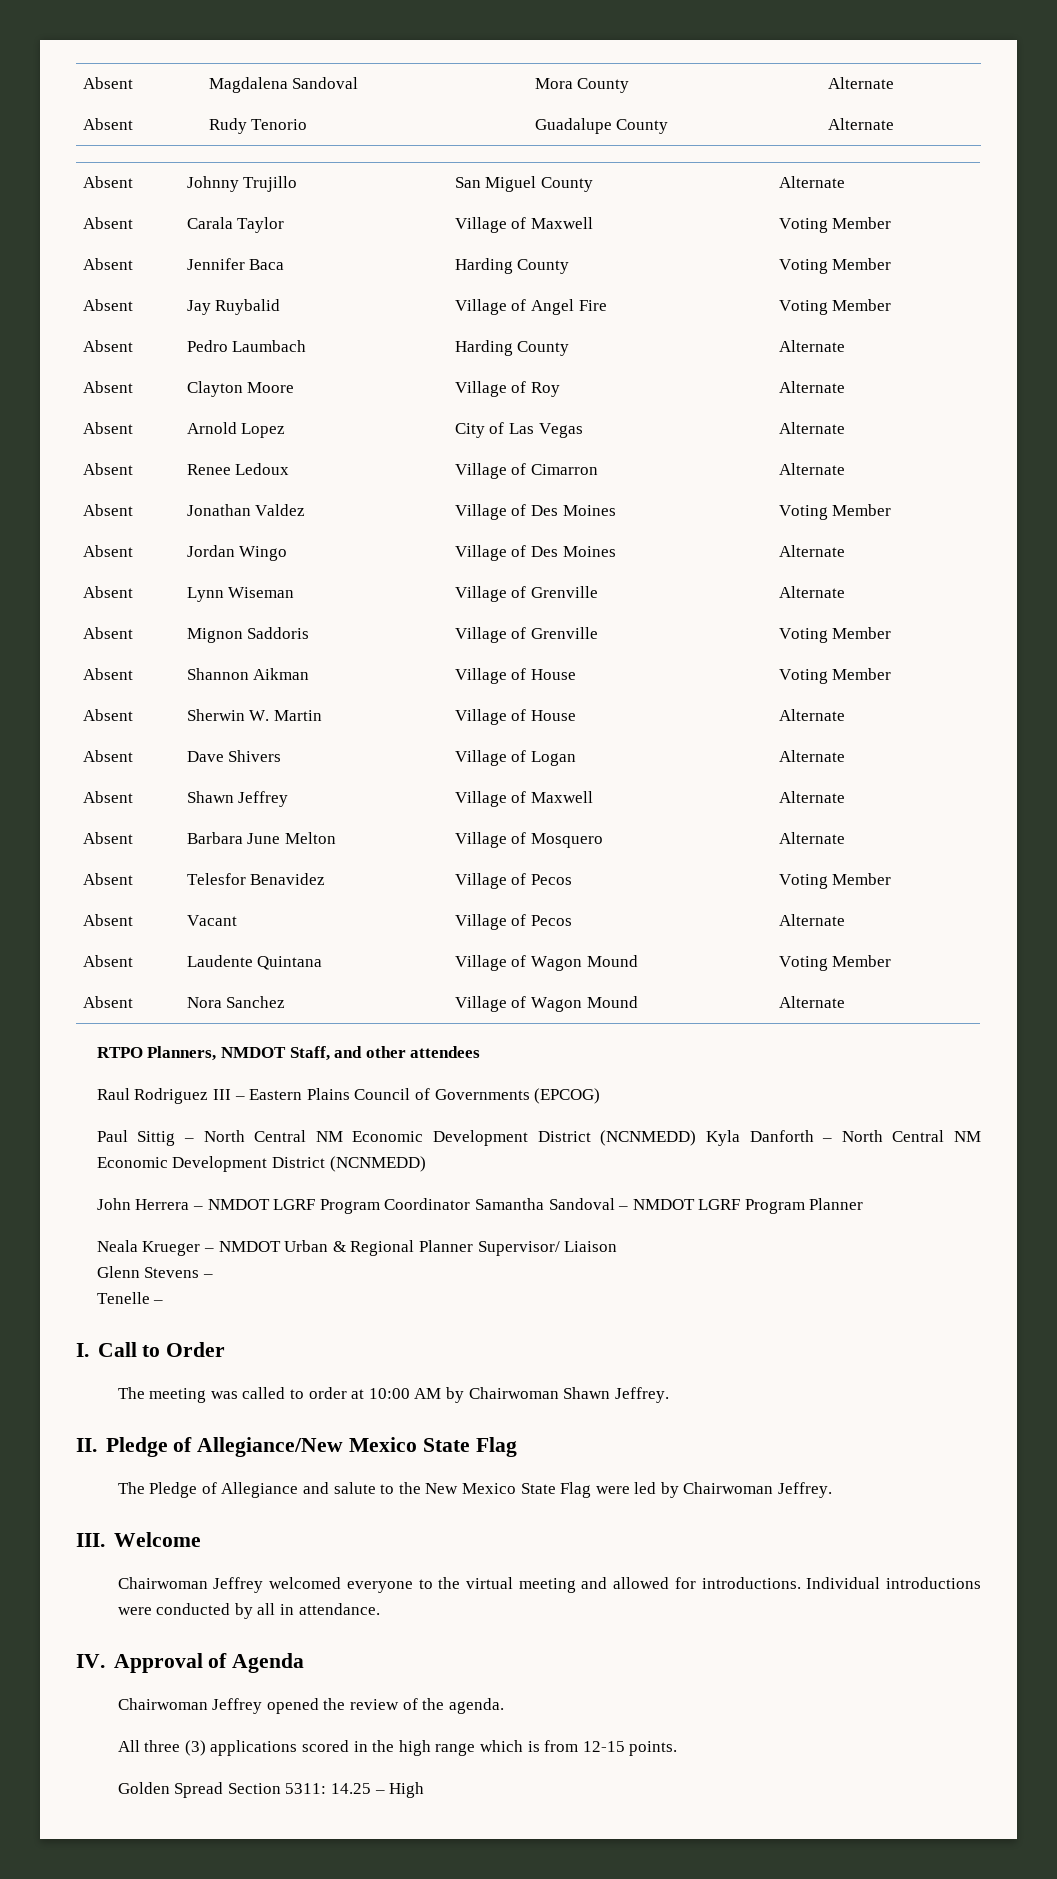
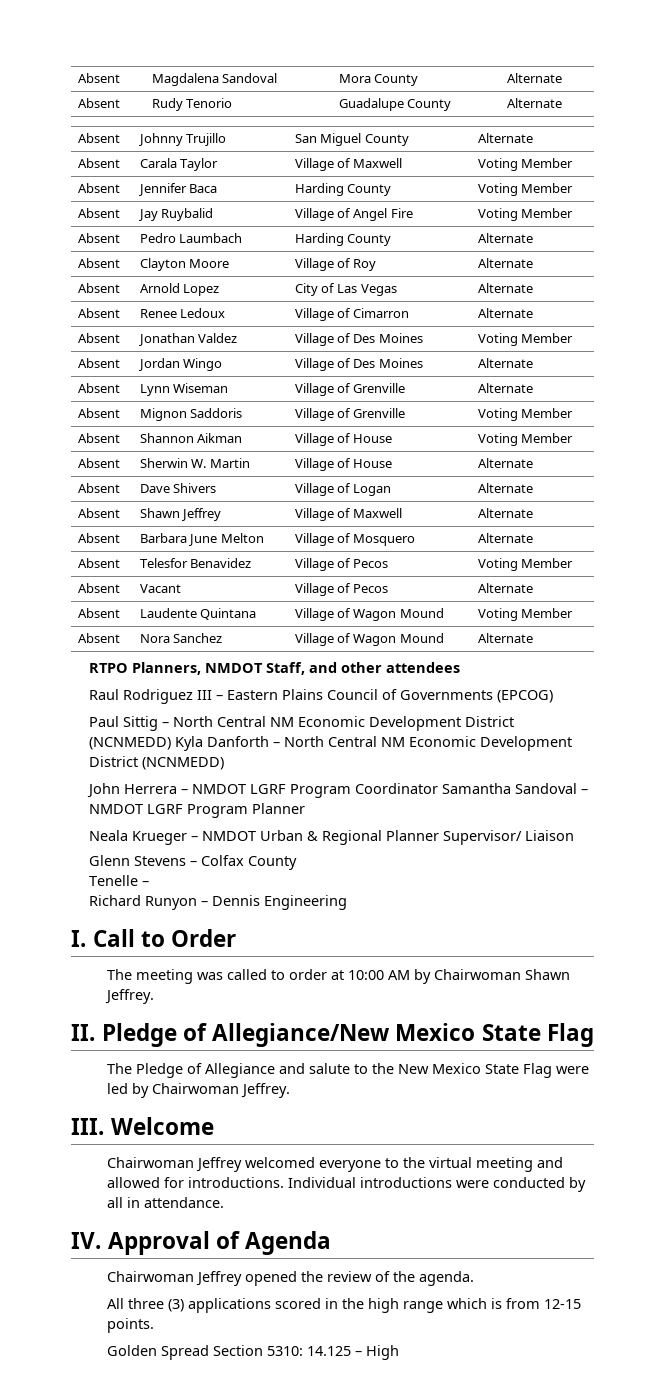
(213, 1276) none -> [201,855,298,870] Colfax County
(164, 1302) none -> [89,895,348,910] // Richard Runyon – Dennis Engineering
[285,1783,371,1794] 5311: 14.25 -> [267,1346,352,1356] 5310: 14.125

